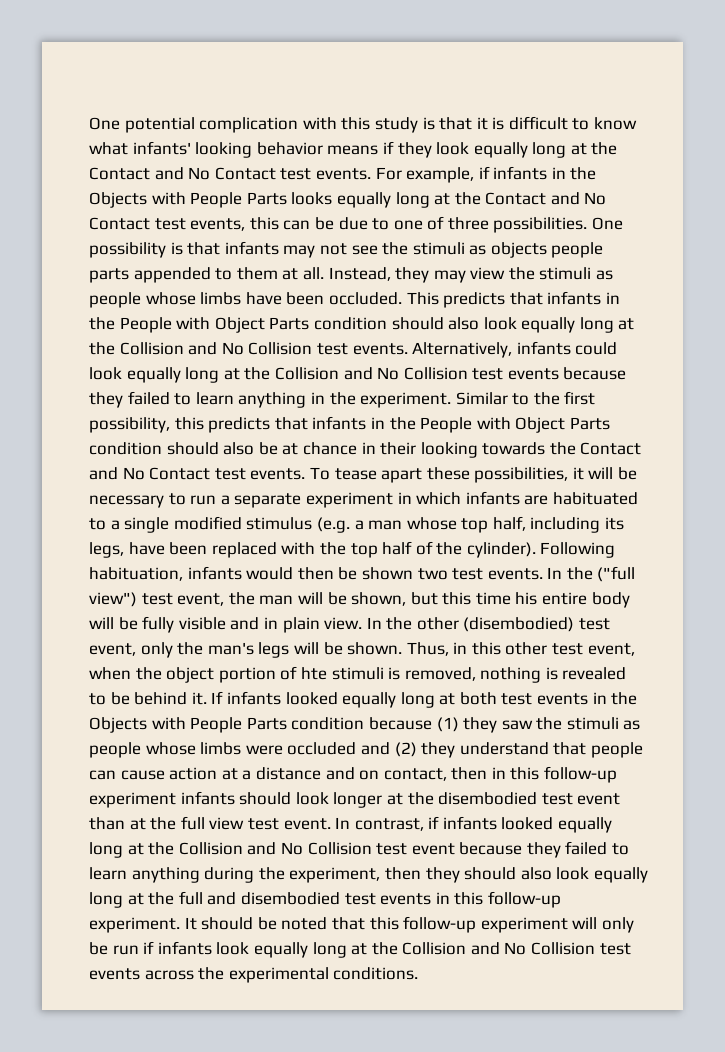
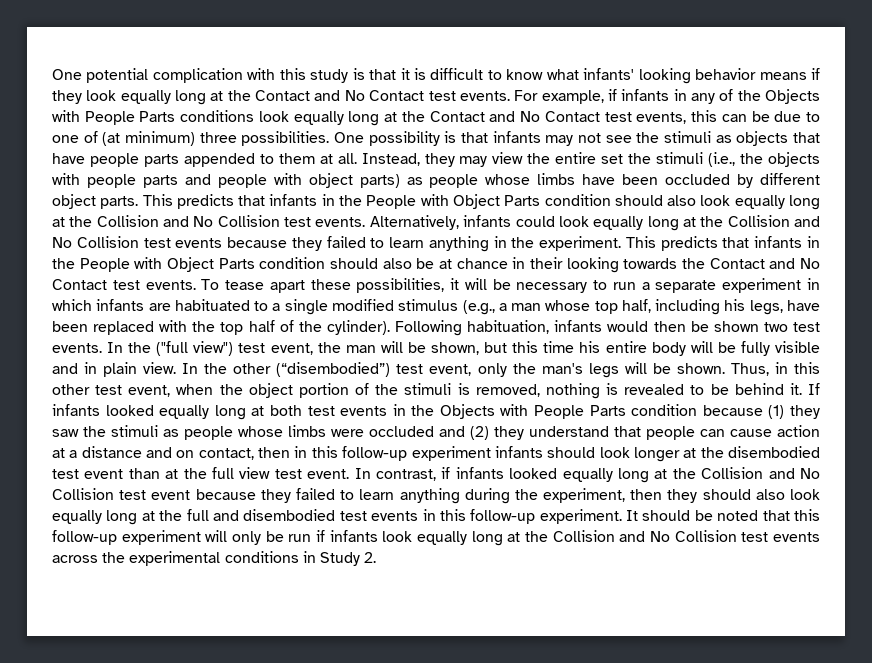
[570,167,597,180] [89,192,333,208] the Objects with People Parts looks -> [690,89,821,104] [52,110,289,125] any of the Objects with People Parts conditions look
(445, 223) none -> [102,131,195,146] (at minimum)
(547, 250) none -> [792,132,820,143] [52,153,85,164] that have
[539,267,592,280] stimuli -> [555,152,820,167] [52,173,400,188] entire set the stimuli (i.e., the objects with people parts and people with object parts)
[328,292,402,305] occluded. -> [665,173,820,188] [52,194,139,209] occluded by different object parts.
[455,391,596,405] [89,417,204,433] Similar to the first possibility, this -> [625,236,656,248] This
[316,517,350,533] (e.g. -> [462,300,495,315] (e.g.,
[605,517,625,530] its -> [724,299,746,311] his
[463,617,575,632] (disembodied) -> [276,362,391,377] (“disembodied”)
[300,667,327,680] hte -> [375,384,399,395] the
[333,967,419,980] conditions. -> [224,551,377,566] conditions in Study 2.

